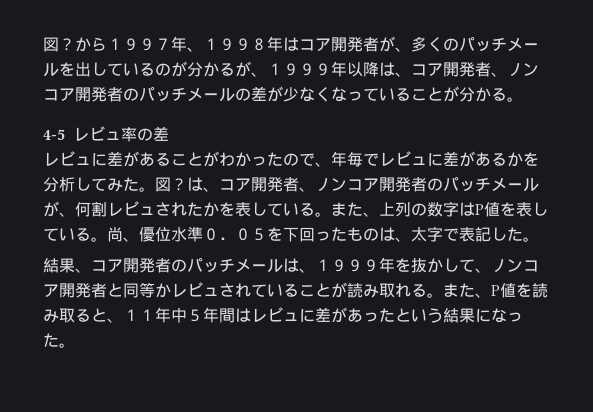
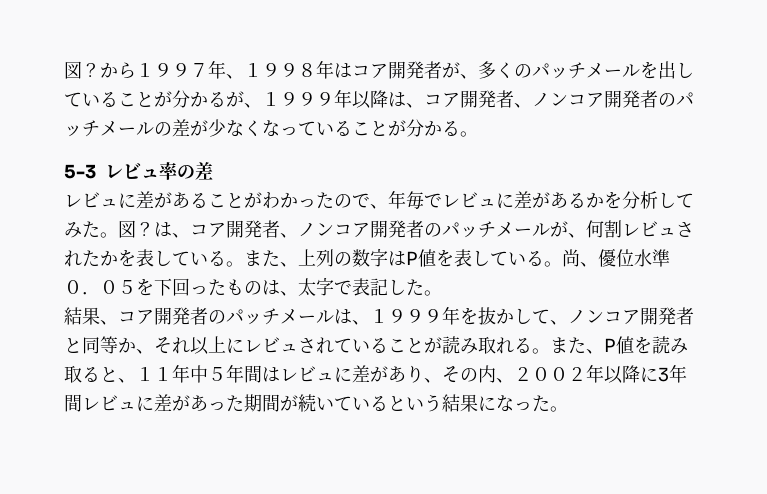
[155,63,171,76] の -> [118,92,154,107] こと
[43,129,65,140] 4-5 -> [64,164,96,179] 5-3
(171, 290) none -> [136,336,244,355] 、それ以上に
[363,308,395,322] った -> [406,364,687,384] [64,394,388,412] り、その内、２００２年以降に3年間レビュに差があった期間が続いている

